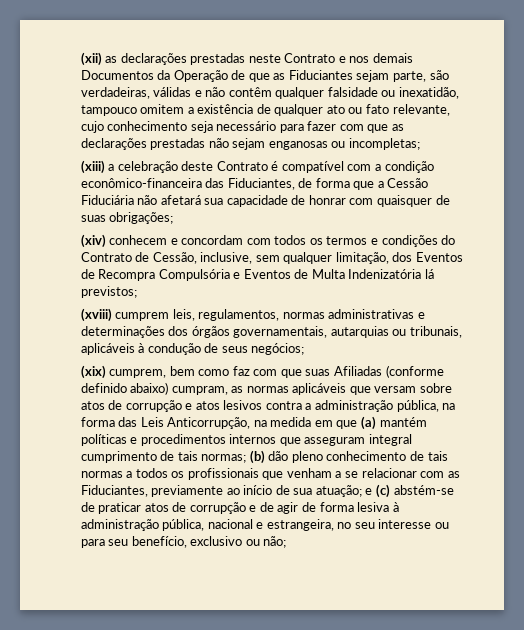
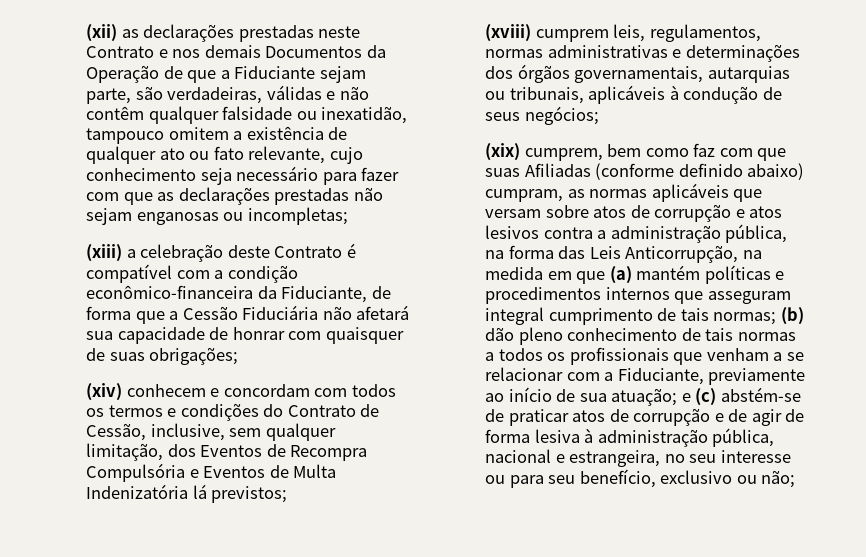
[273,70,353,80] as Fiduciantes -> [220,66,316,79] a Fiduciante
[205,178,295,190] das Fiduciantes, -> [257,286,368,303] da Fiduciante,
[447,471,460,478] [80,485,148,497] as Fiduciantes, -> [604,368,704,385] a Fiduciante,

